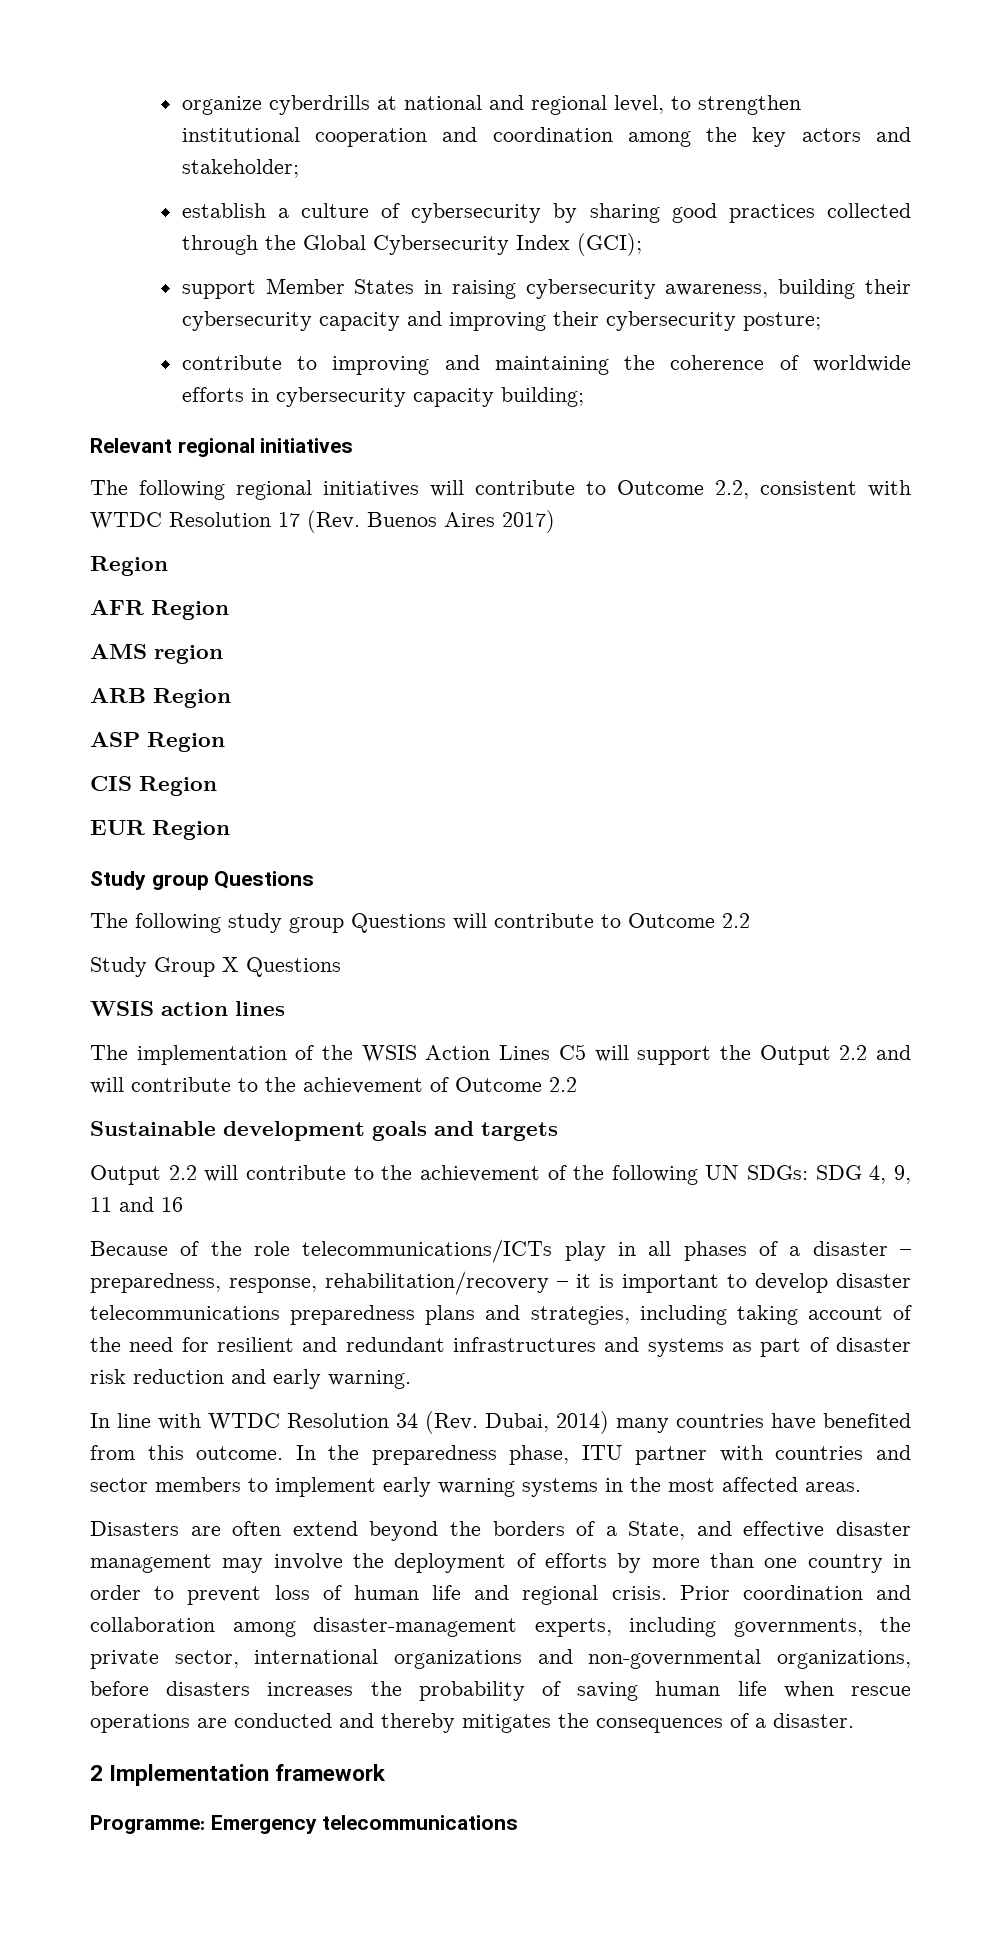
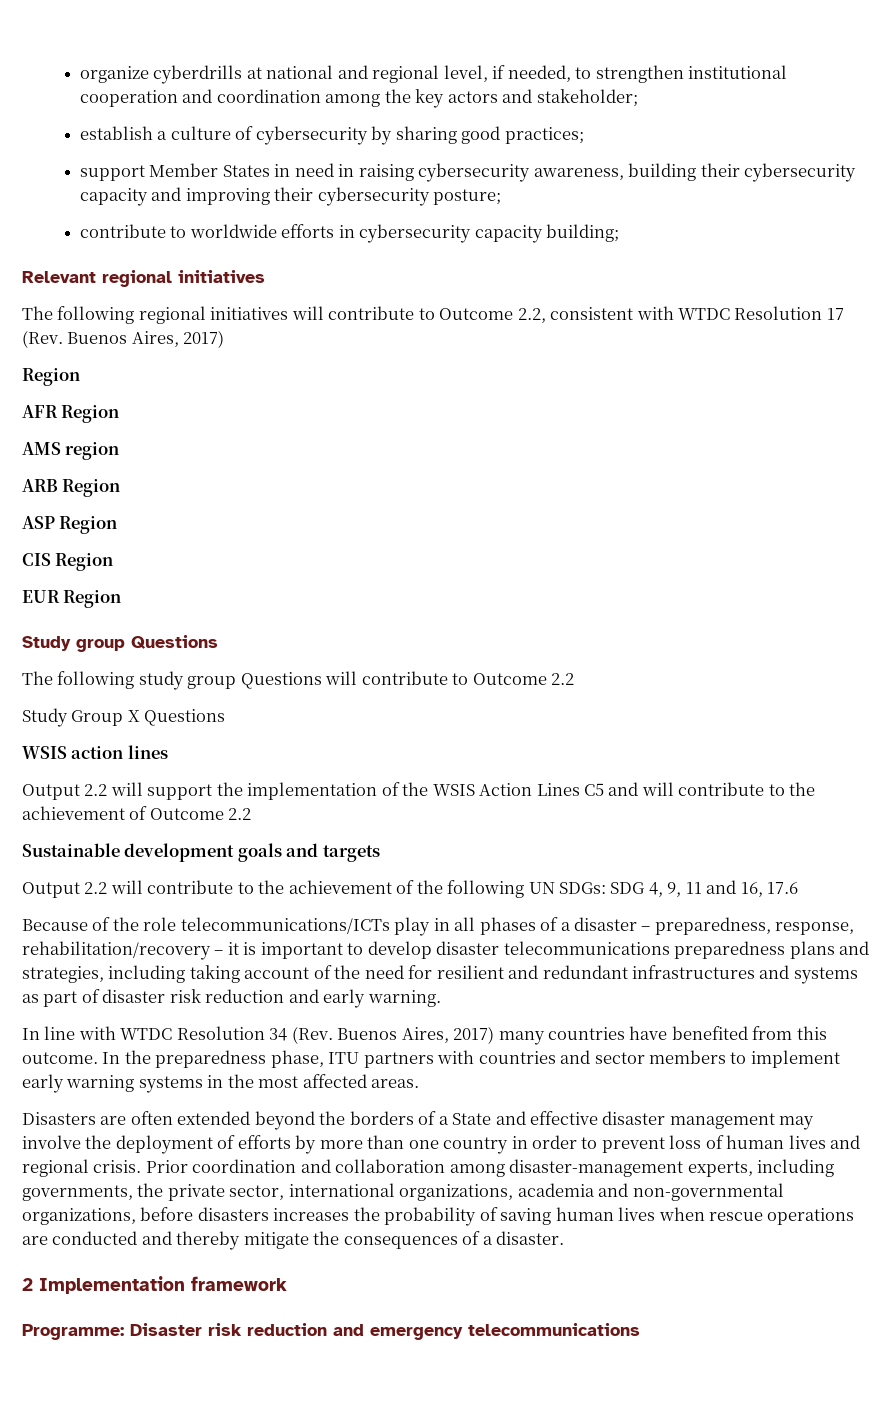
(664, 104) none -> [492,65,571,82] if needed,
[728,203,911,223] [181,233,642,256] practices collected through the Global Cybersecurity Index (GCI); -> [504,127,584,144] practices;
(443, 287) none -> [294,163,355,177] need in
[332,355,799,375] improving and maintaining the coherence of -> (187, 232) none
[444,512,495,527] Aires -> [131,331,179,347] Aires,
[90,1045,128,1060] The -> [22,782,243,800] Output 2.2 will support the
[594,1045,868,1065] will support the Output 2.2 -> (605, 789) none
[161,1197,183,1212] 16 -> [740,882,799,897] 16, 17.6
[485,1411,609,1434] Dubai, 2014) -> [337,1026,495,1044] Buenos Aires, 2017)
[635,1446,708,1465] partner -> [363,1052,434,1068] partners
[292,1521,358,1536] extend -> [177,1111,251,1125] extended
[628,1521,686,1540] State, -> [452,1113,492,1125] State
[432,1585,461,1600] life -> [788,1135,826,1149] lives
[394,1650,522,1669] organizations -> [399,1183,595,1201] organizations, academia
[737,1681,767,1696] life -> [618,1207,656,1221] lives
[462,1714,551,1733] mitigates -> [243,1232,309,1249] mitigate
[210,1815,317,1834] Emergency -> [130,1323,463,1340] Disaster risk reduction and emergency

